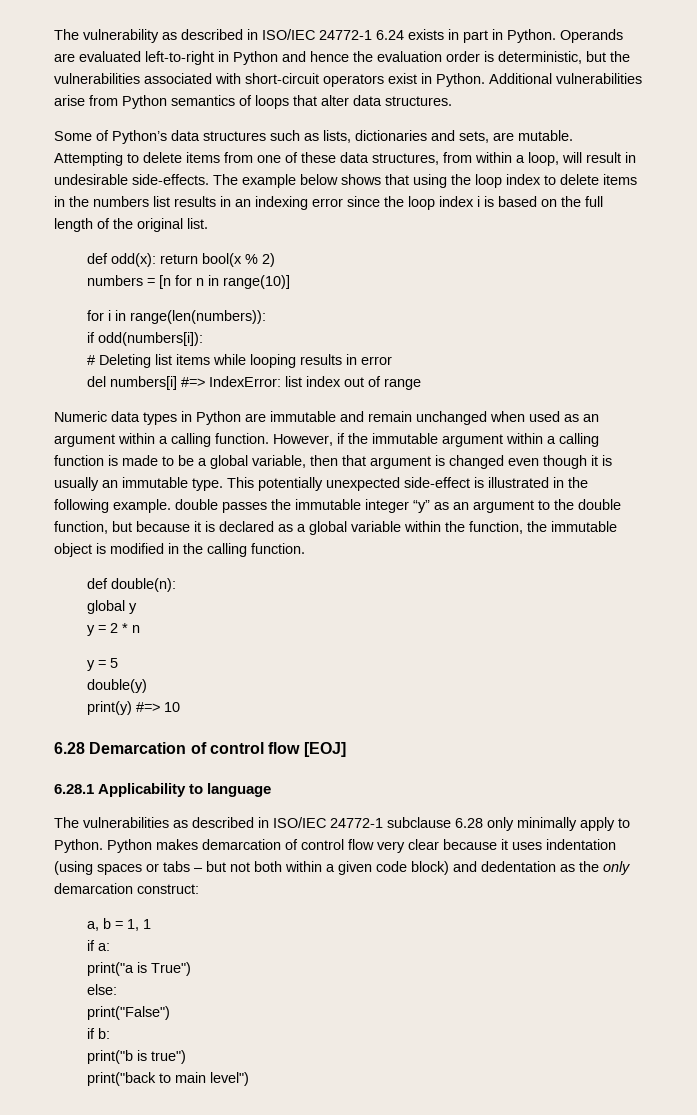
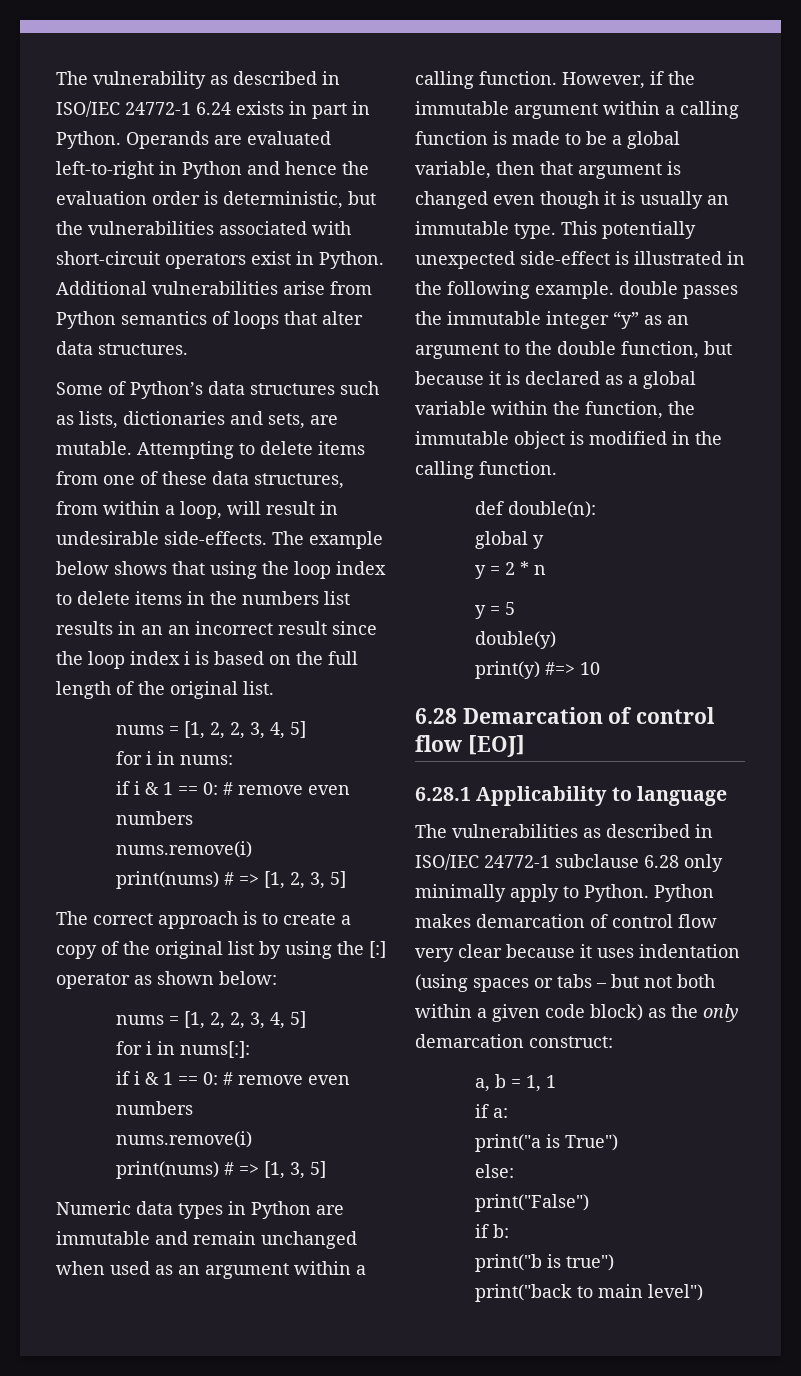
[255,196,343,210] indexing error -> [168,621,327,635] an incorrect result
[87,253,276,267] [87,275,291,289] [87,310,267,324] [87,332,204,346] [87,354,393,368] [87,376,422,390] def odd(x): return bool(x % 2) // numbers = [n for n in range(10)] // for i in range(len(numbers)): // if odd(numbers[i]): // # Deleting list items while looping results in error // del numbers[i] #=> IndexError: list index out of range -> [116,721,307,739] [116,751,234,765] [116,781,351,795] [116,811,194,825] [116,841,253,858] [116,871,347,889] [56,911,351,929] [56,941,386,959] [56,971,277,989] [116,1011,307,1029] [116,1041,251,1058] [116,1071,351,1085] [116,1101,194,1115] [116,1131,253,1148] [116,1161,327,1179] nums = [1, 2, 2, 3, 4, 5] // for i in nums: // if i & 1 == 0: # remove even numbers // nums.remove(i) // print(nums) # => [1, 2, 3, 5] // The correct approach is to create a copy of the original list by using the [:] operator as shown below: // nums = [1, 2, 2, 3, 4, 5] // for i in nums[:]: // if i & 1 == 0: # remove even numbers // nums.remove(i) // print(nums) # => [1, 3, 5]
[453,861,556,872] and dedentation -> (643, 1012) none

